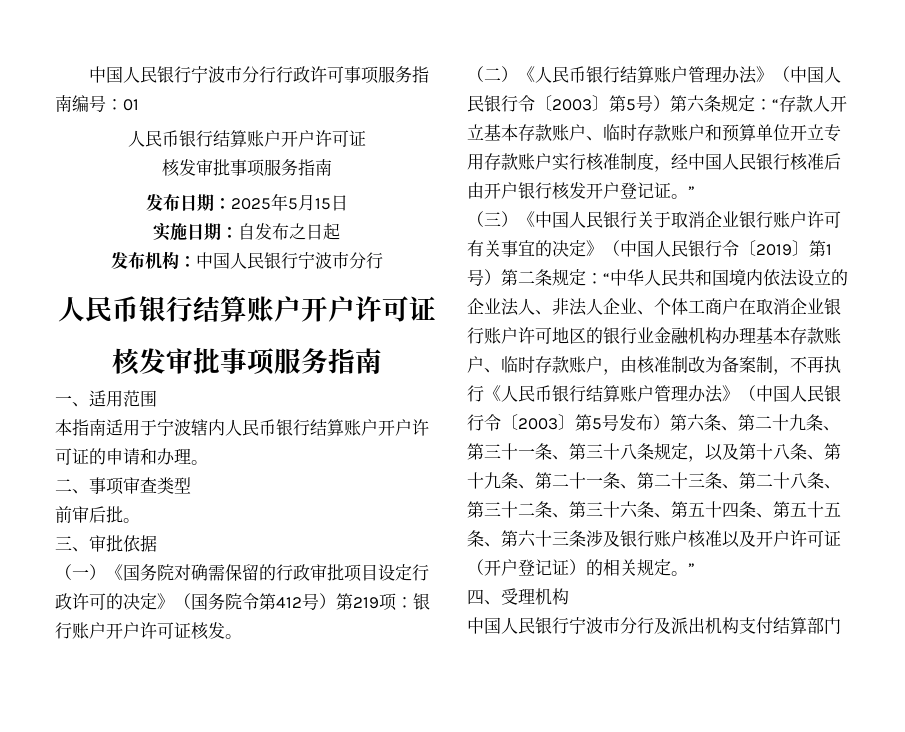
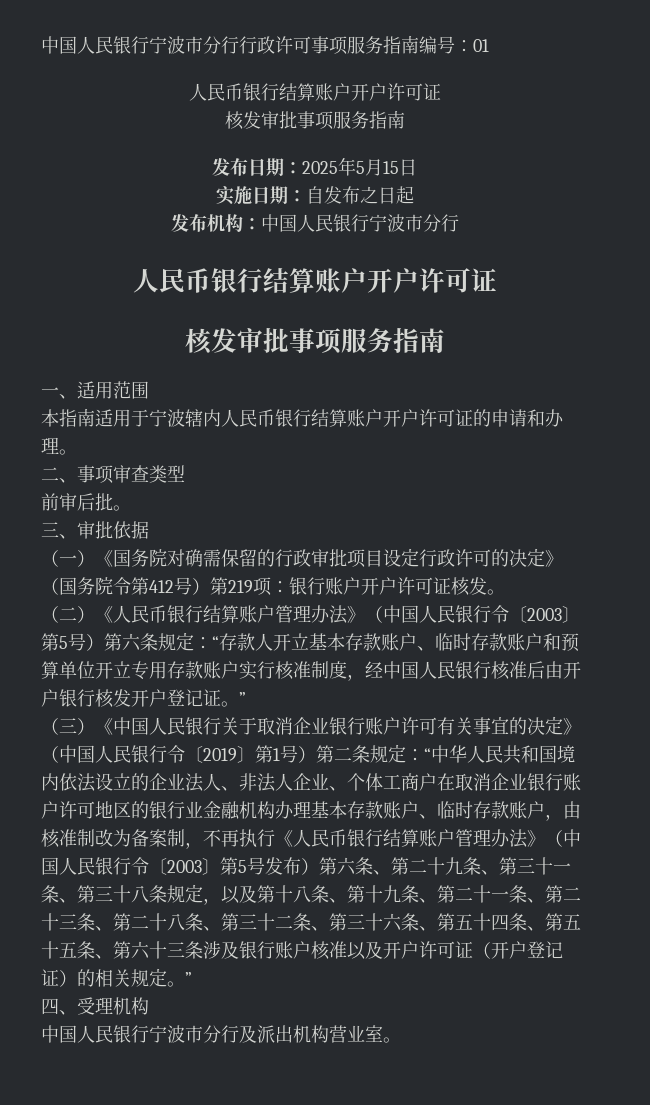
[739,617,841,634] 支付结算部门 -> [329,1025,401,1043] 营业室。

